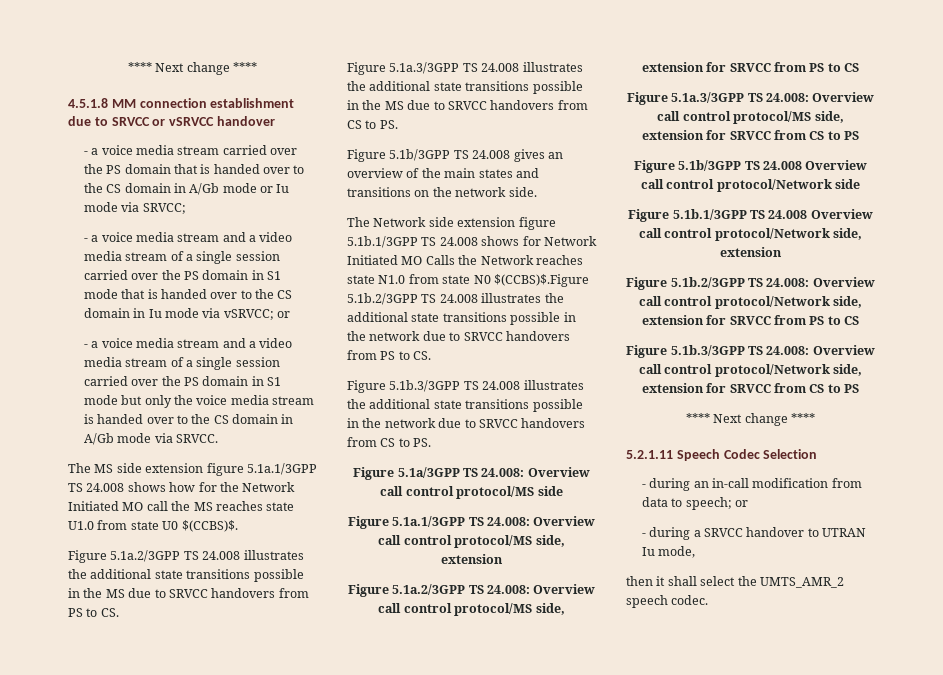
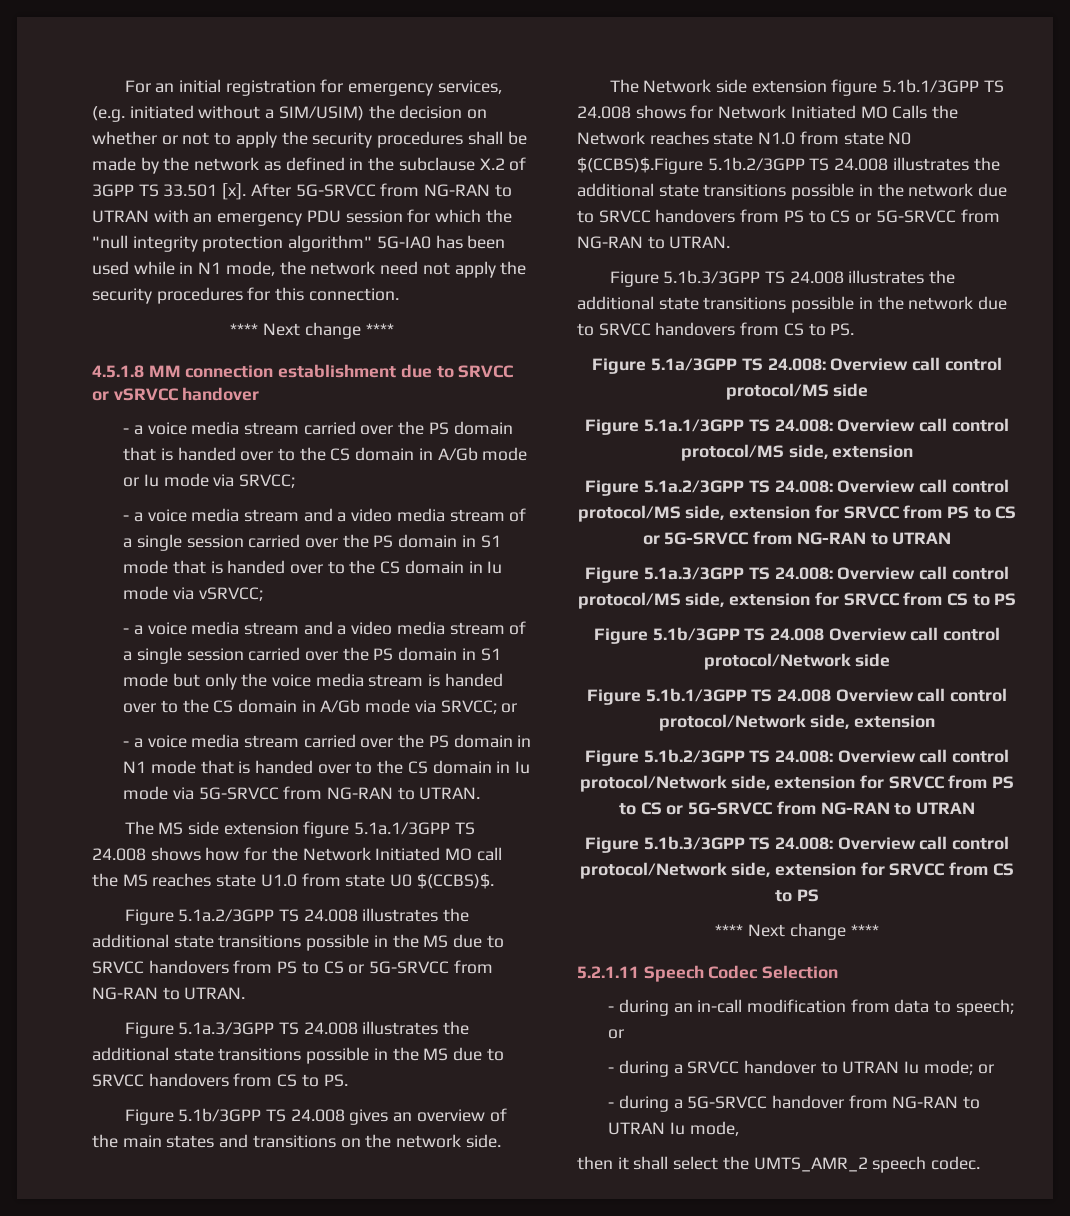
(127, 67) none -> [124,79,502,96] [92,105,488,122] [92,131,527,148] [92,157,527,174] [92,183,512,200] [92,209,512,226] [92,235,506,252] [92,261,527,278] [92,287,399,304] For an initial registration for emergency services, (e.g. initiated without a SIM/USIM) the decision on whether or not to apply the security procedures shall be made by the network as defined in the subclause X.2 of 3GPP TS 33.501 [x]. After 5G-SRVCC from NG-RAN to UTRAN with an emergency PDU session for which the "null integrity protection algorithm" 5G-IA0 has been used while in N1 mode, the network need not apply the security procedures for this connection. //
[277,311,291,318] or -> (263, 594) none
[175,434,218,443] SRVCC. -> [440,700,518,714] [123,734,532,748] [123,760,531,774] [123,786,481,800] SRVCC; or // - a voice media stream carried over the PS domain in N1 mode that is handed over to the CS domain in Iu mode via 5G-SRVCC from NG-RAN to UTRAN.
[100,608,119,617] CS. -> [323,960,493,974] [92,987,246,1000] CS or 5G-SRVCC from NG-RAN to UTRAN.
[413,351,432,360] CS. -> [830,209,1000,223] [577,236,731,249] CS or 5G-SRVCC from NG-RAN to UTRAN.
(860, 67) none -> [642,531,952,545] or 5G-SRVCC from NG-RAN to UTRAN
(860, 320) none -> [666,801,976,815] or 5G-SRVCC from NG-RAN to UTRAN
(655, 551) none -> [923,1060,994,1075] [608,1095,981,1112] [608,1122,685,1135] mode; or // - during a 5G-SRVCC handover from NG-RAN to UTRAN Iu

